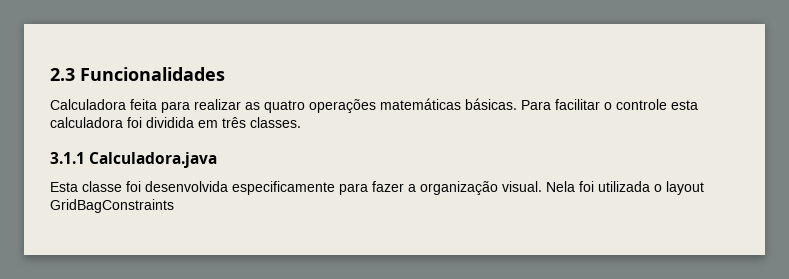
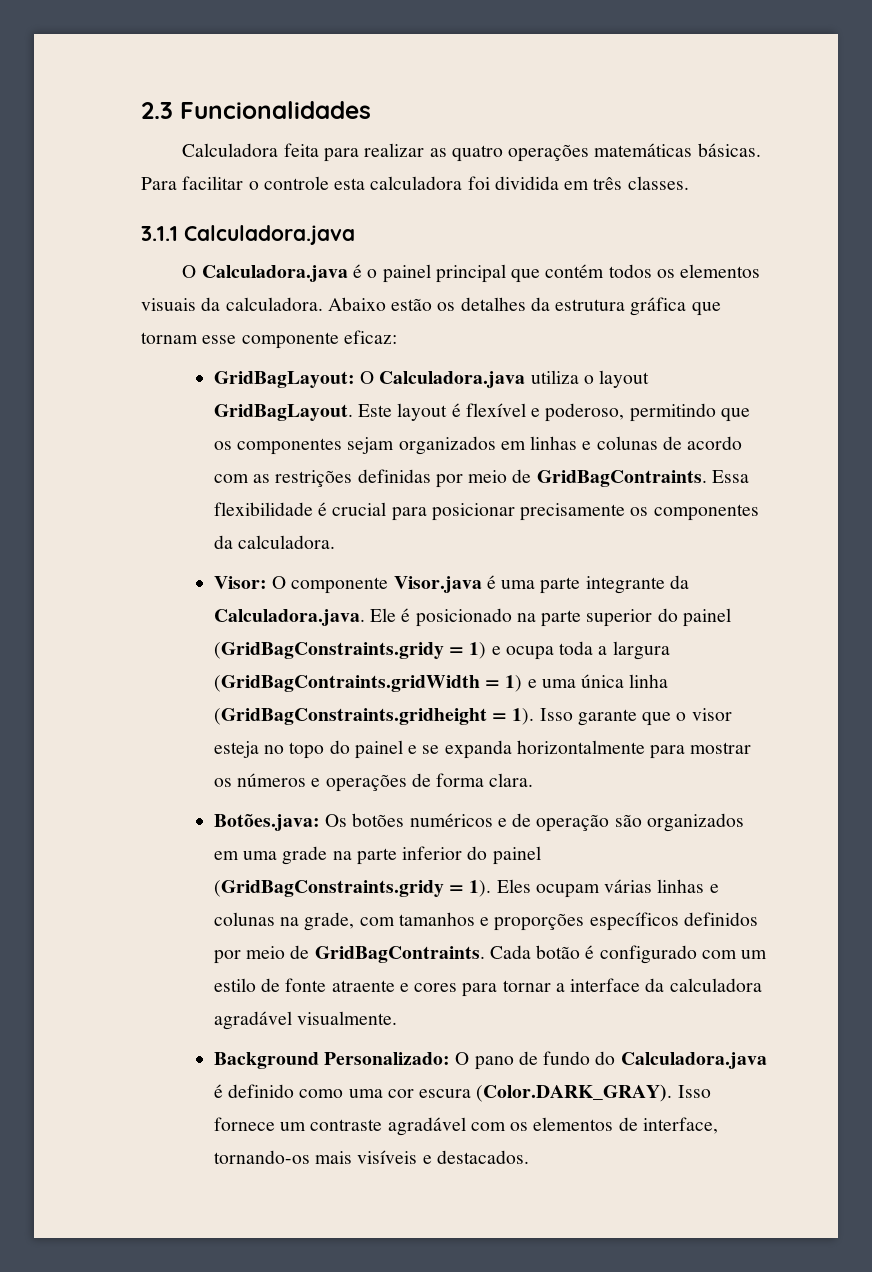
[50,181,704,195] [50,199,174,213] Esta classe foi desenvolvida especificamente para fazer a organização visual. Nela foi utilizada o layout GridBagConstraints -> [182,264,761,283] [141,297,721,316] [141,330,397,349] [213,370,650,388] [213,403,750,422] [213,436,743,455] [213,469,749,488] [213,502,759,521] [213,535,335,549] [213,575,689,594] [213,608,731,627] [213,641,670,660] [213,674,669,692] [213,708,732,726] [213,740,752,759] [213,773,534,792] [213,813,744,832] [213,846,541,865] [213,879,719,898] [213,912,758,931] [213,945,768,964] [213,978,762,997] [213,1011,397,1030] [213,1051,767,1070] [213,1084,711,1102] [213,1117,718,1136] [213,1150,529,1164] O Calculadora.java é o painel principal que contém todos os elementos visuais da calculadora. Abaixo estão os detalhes da estrutura gráfica que tornam esse componente eficaz: // GridBagLayout: O Calculadora.java utiliza o layout GridBagLayout. Este layout é flexível e poderoso, permitindo que os componentes sejam organizados em linhas e colunas de acordo com as restrições definidas por meio de GridBagContraints. Essa flexibilidade é crucial para posicionar precisamente os componentes da calculadora. // Visor: O componente Visor.java é uma parte integrante da Calculadora.java. Ele é posicionado na parte superior do painel (GridBagConstraints.gridy = 1) e ocupa toda a largura (GridBagContraints.gridWidth = 1) e uma única linha (GridBagConstraints.gridheight = 1). Isso garante que o visor esteja no topo do painel e se expanda horizontalmente para mostrar os números e operações de forma clara. // Botões.java: Os botões numéricos e de operação são organizados em uma grade na parte inferior do painel (GridBagConstraints.gridy = 1). Eles ocupam várias linhas e colunas na grade, com tamanhos e proporções específicos definidos por meio de GridBagContraints. Cada botão é configurado com um estilo de fonte atraente e cores para tornar a interface da calculadora agradável visualmente. // Background Personalizado: O pano de fundo do Calculadora.java é definido como uma cor escura (Color.DARK_GRAY). Isso fornece um contraste agradável com os elementos de interface, tornando-os mais visíveis e destacados.

